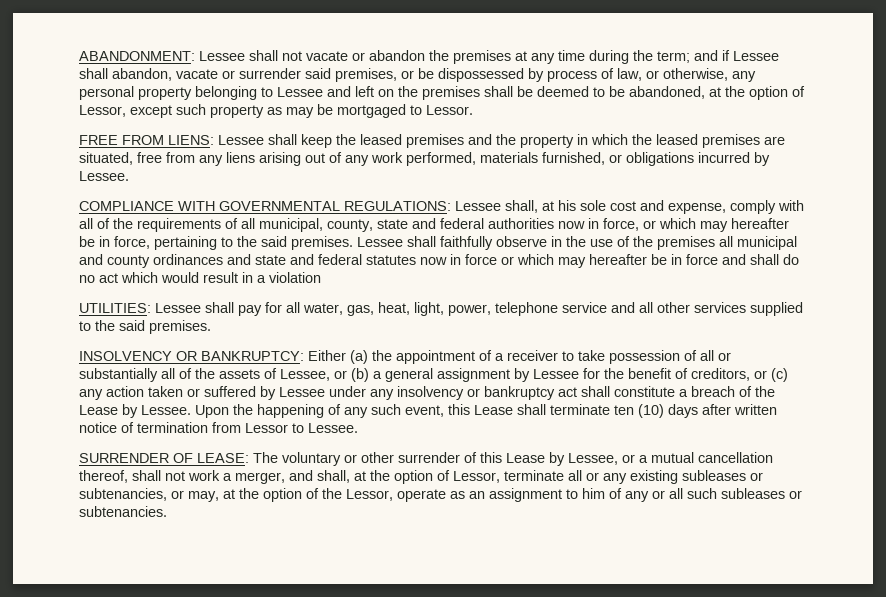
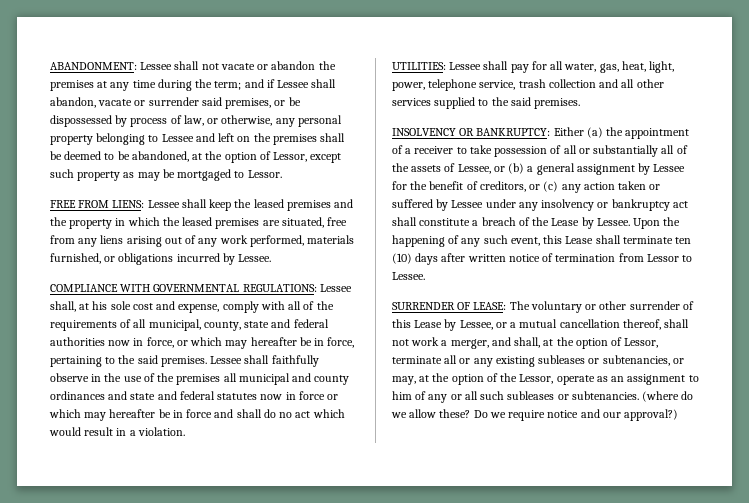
[269,272,321,283] violation -> [137,427,185,436] violation.
[562,302,607,313] service -> [479,79,596,90] service, trash collection
(167, 511) none -> [642,391,694,402] [391,409,679,421] (where do we allow these? Do we require notice and our approval?)

